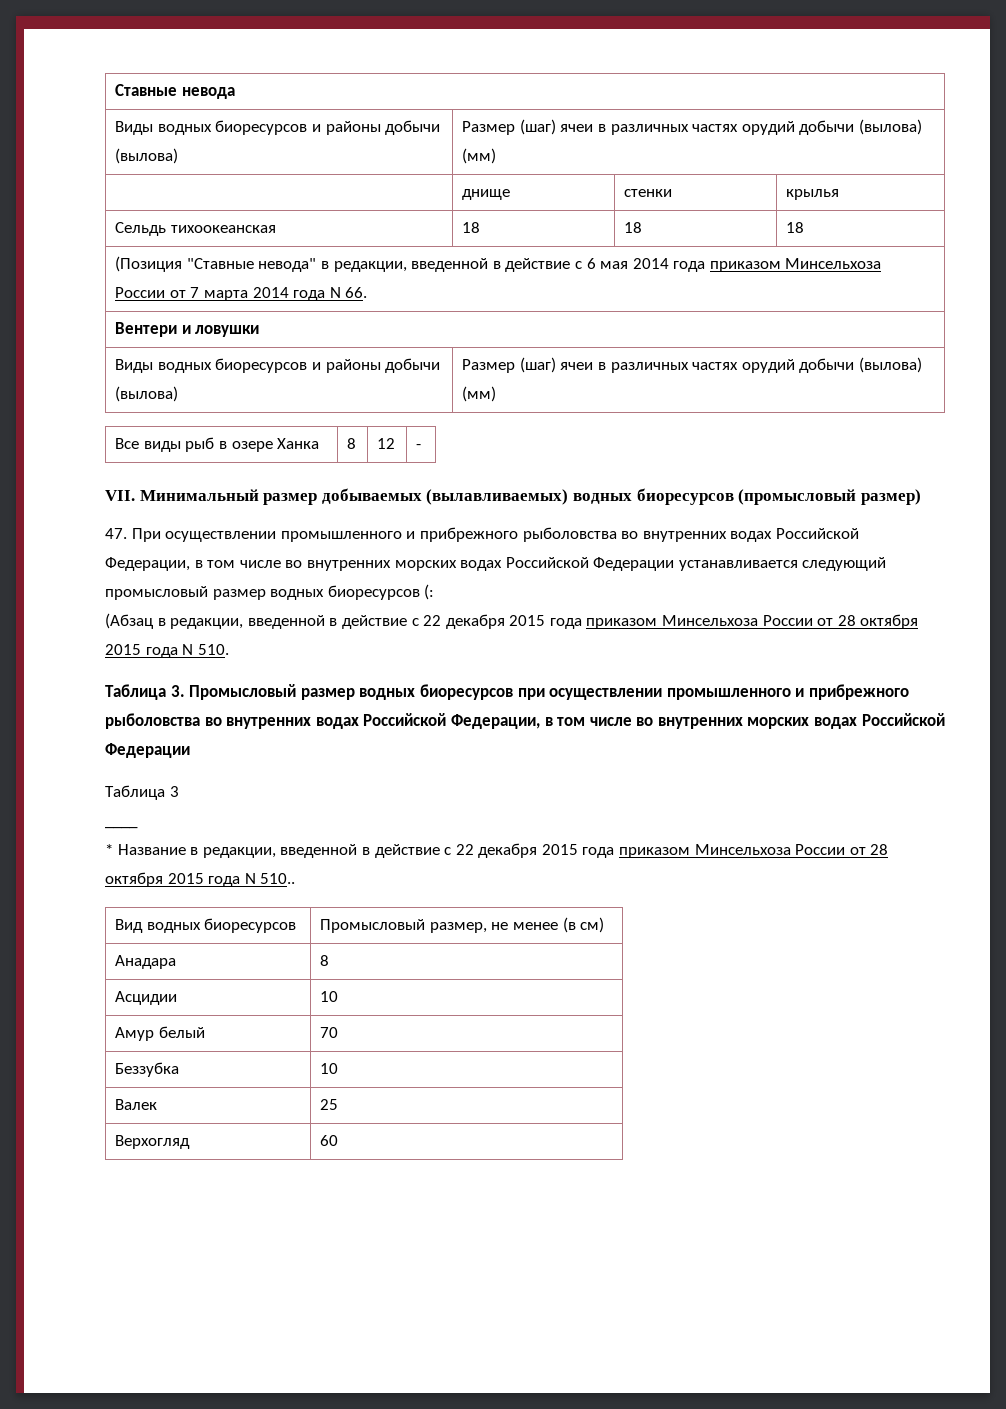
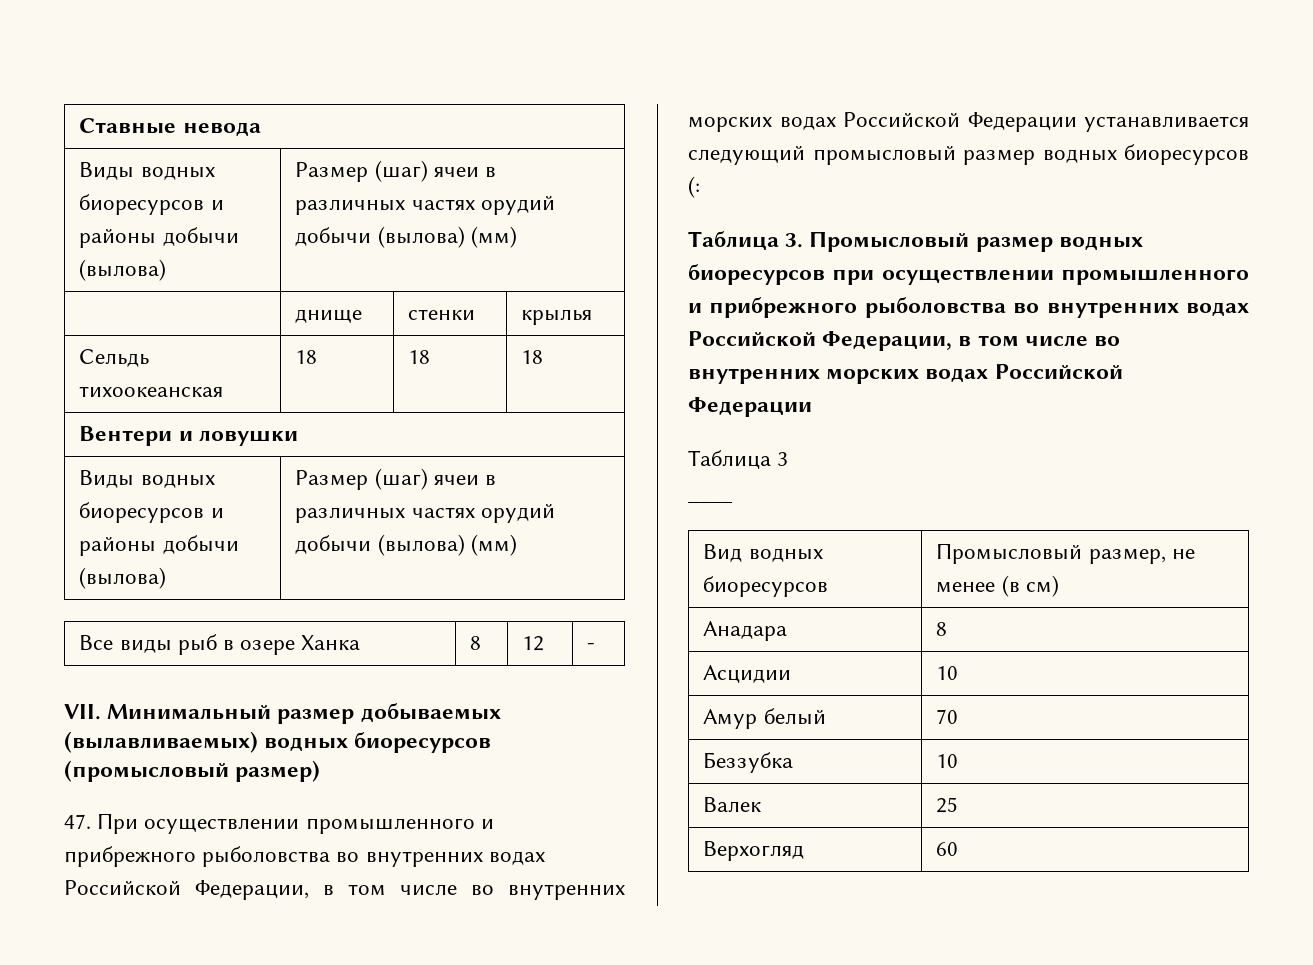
[115,256,882,272] [115,287,368,301] // (Позиция "Ставные невода" в редакции, введенной в действие с 6 мая 2014 года приказом Минсельхоза России от 7 марта 2014 года N 66. -> (544, 357) none
[105,613,919,629] [105,644,229,658] // (Абзац в редакции, введенной в действие с 22 декабря 2015 года приказом Минсельхоза России от 28 октября 2015 года N 510. -> (700, 187) none
[105,843,889,858] [105,872,296,887] // * Название в редакции, введенной в действие с 22 декабря 2015 года приказом Минсельхоза России от 28 октября 2015 года N 510.. -> (733, 501) none

